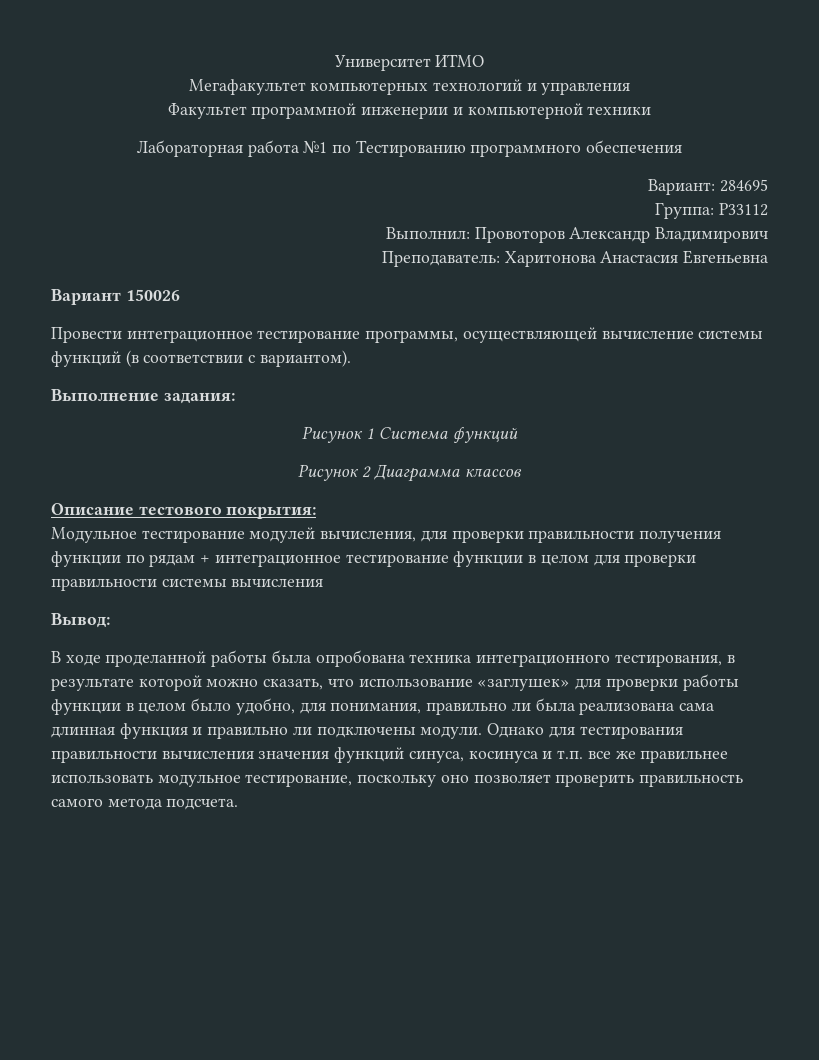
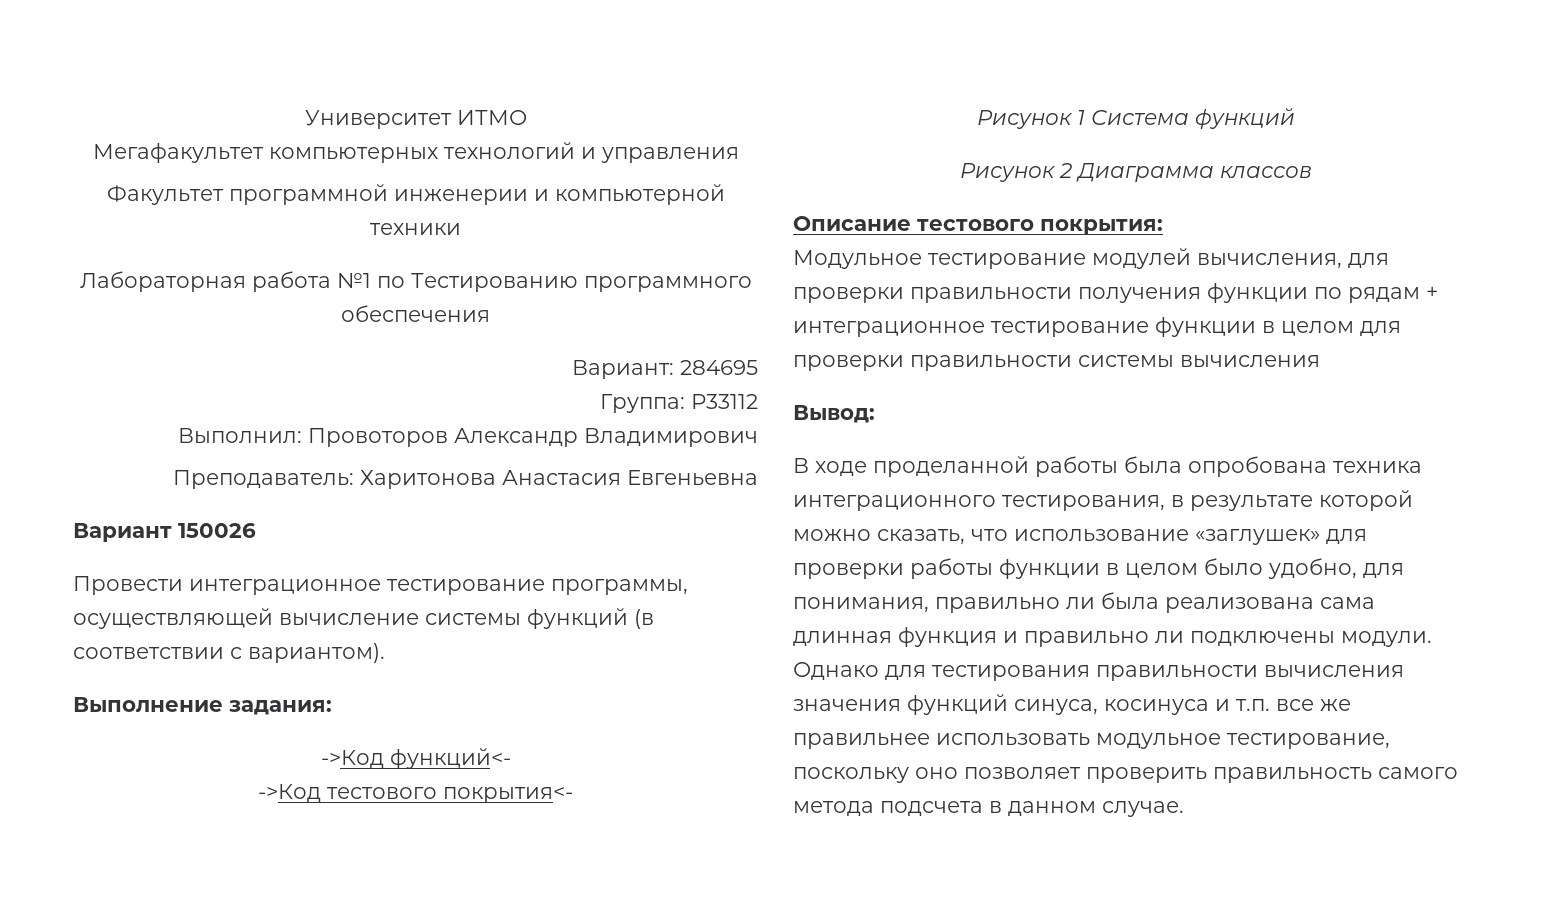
(235, 398) none -> [320,748,511,769] [258,784,573,803] // ->Код функций<- // ->Код тестового покрытия<-
[166,798,239,810] подсчета. -> [880,801,1184,817] подсчета в данном случае.

